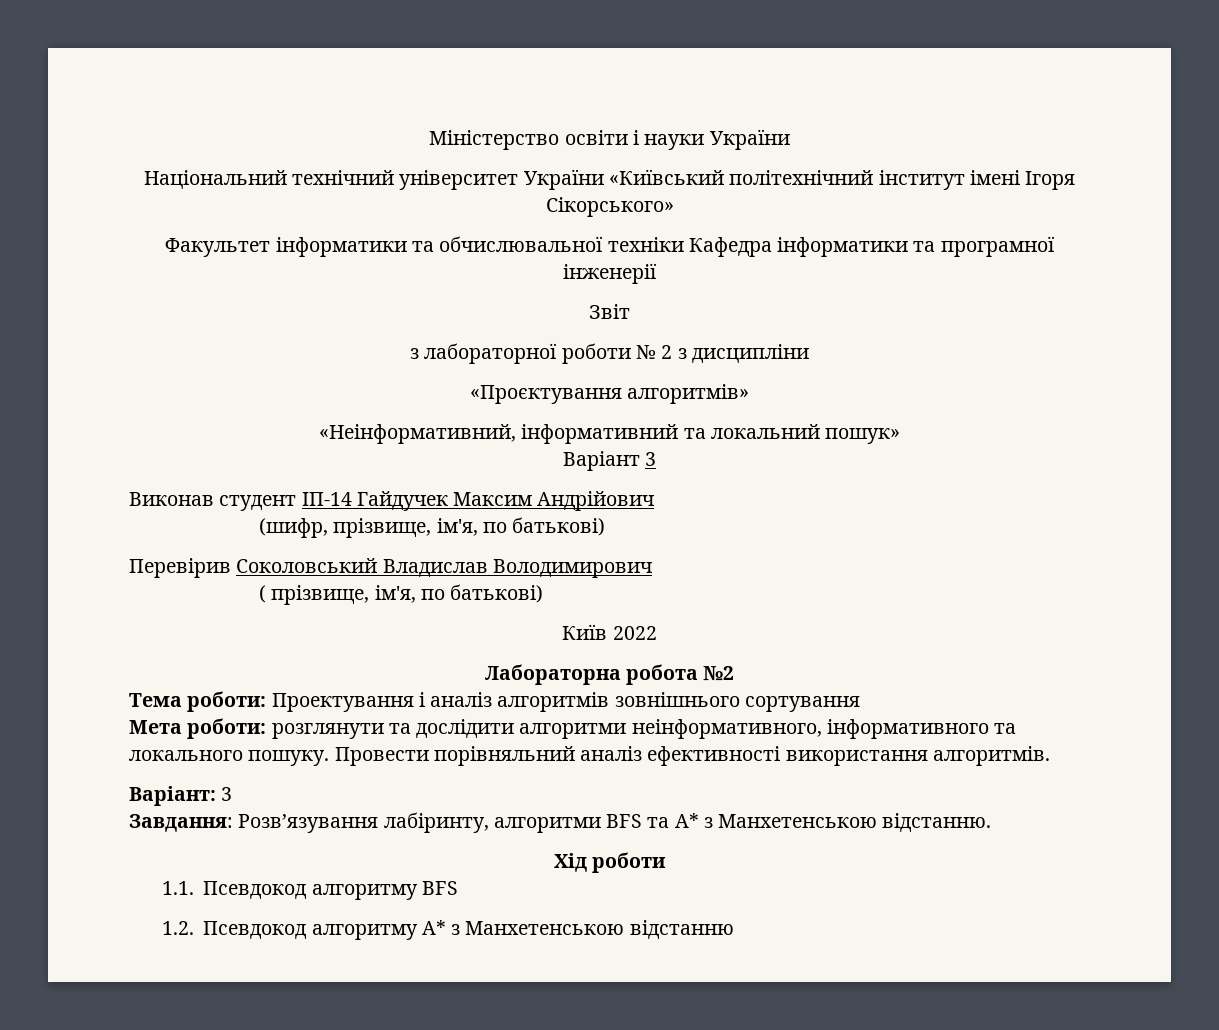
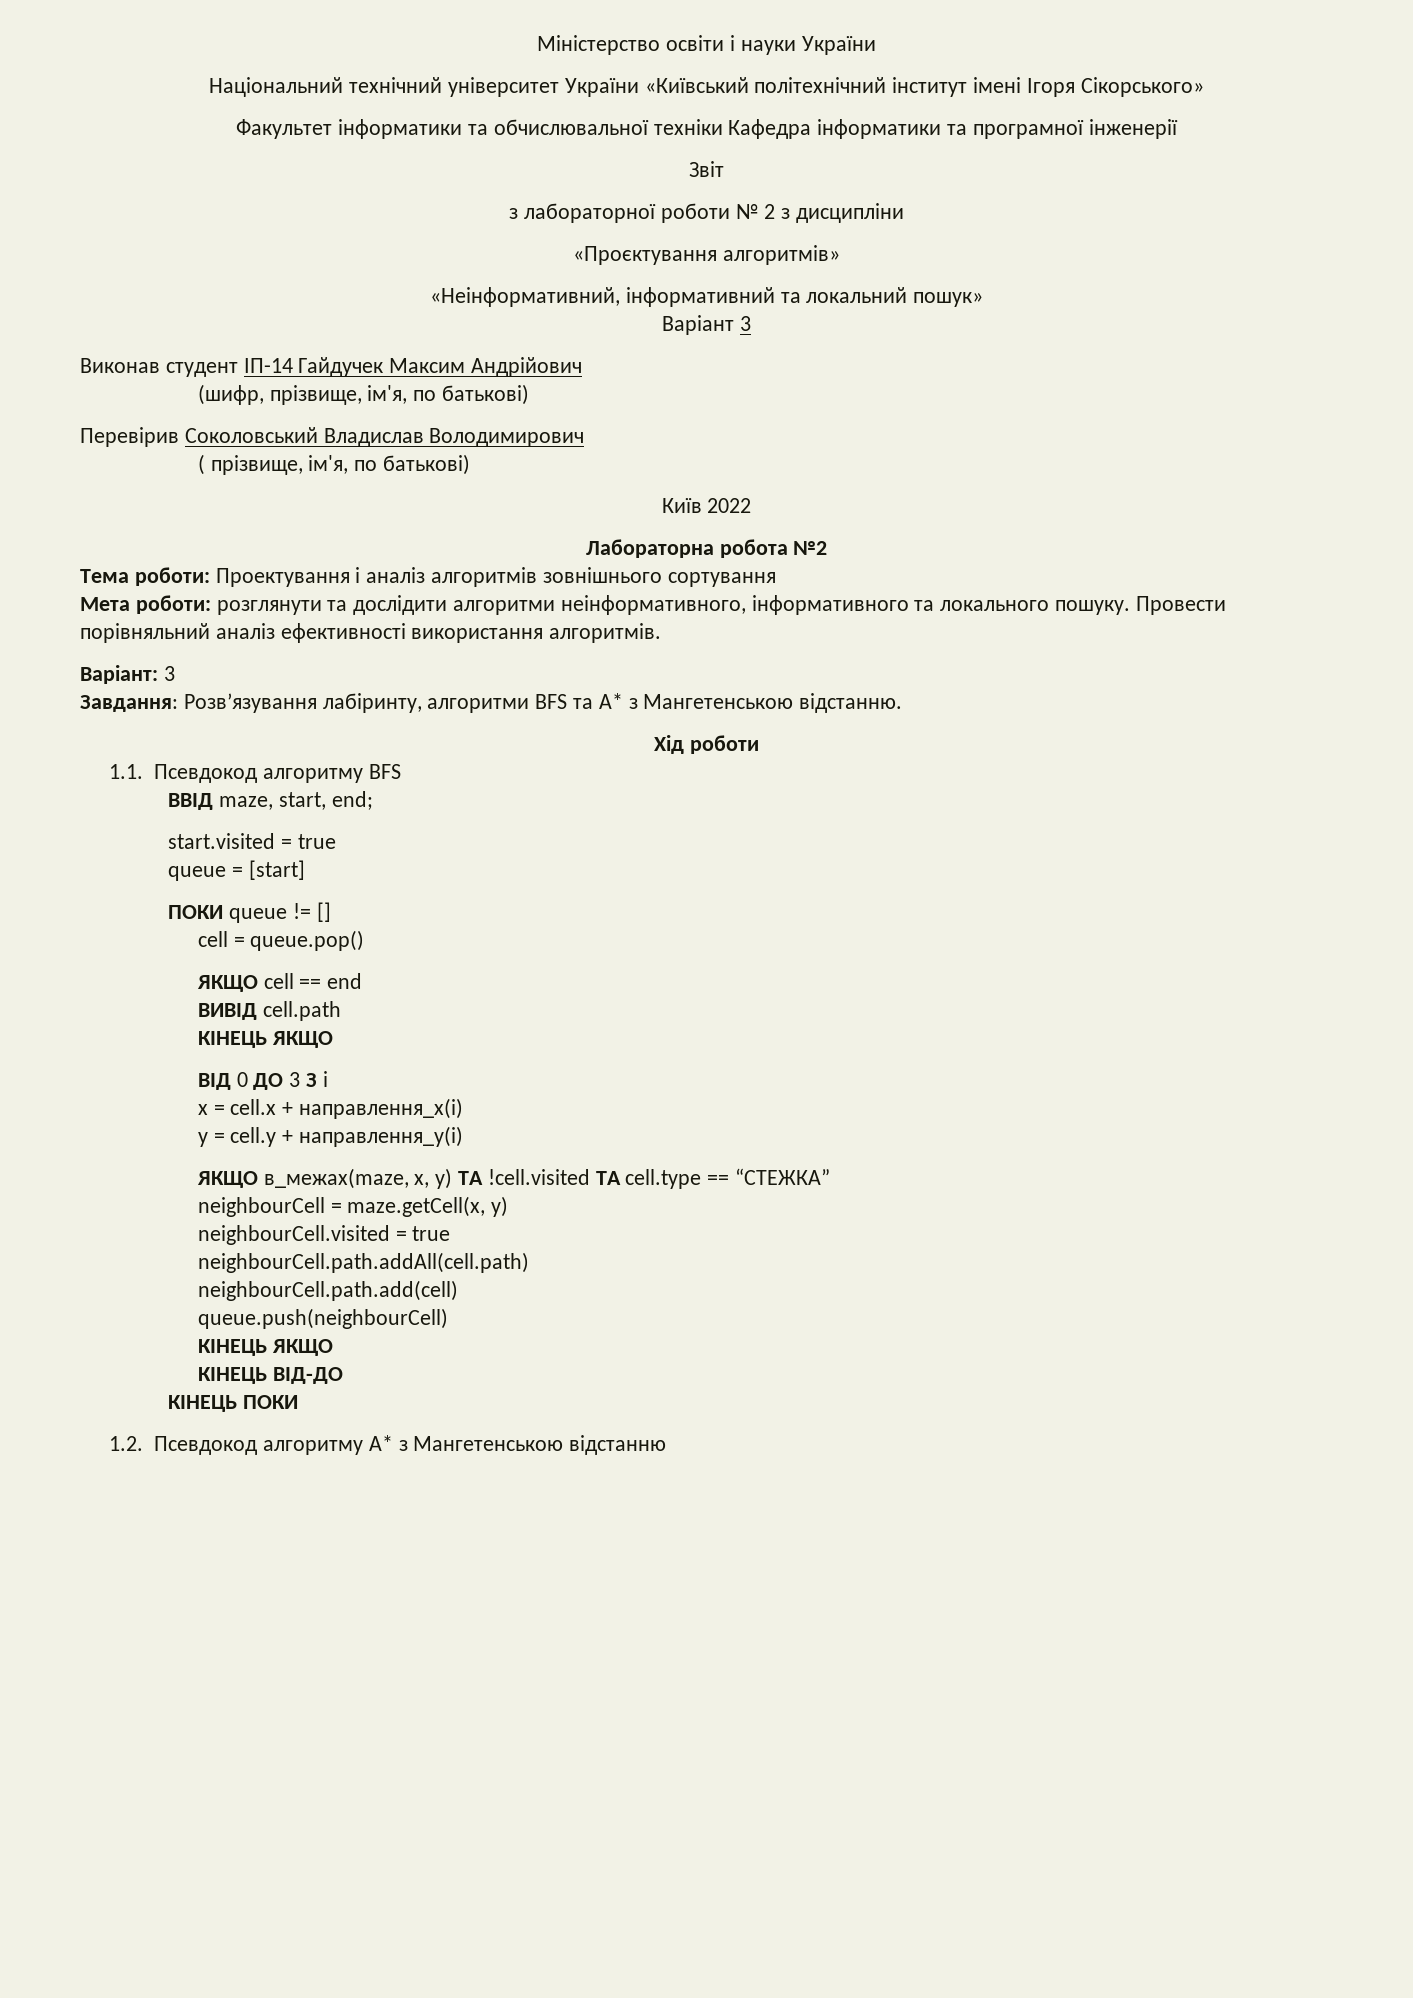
[718,814,878,828] Манхетенською -> [643,694,794,709] Мангетенською
(458, 888) none -> [168,791,373,810] [168,833,336,849] [168,860,305,881] [168,902,331,923] [197,930,365,951] [196,973,363,992] [197,1001,341,1021] [197,1031,333,1048] [197,1071,328,1090] [197,1098,463,1119] [197,1126,463,1147] [196,1168,831,1189] [197,1196,509,1217] [197,1225,451,1245] [197,1252,529,1273] [197,1280,458,1301] [197,1308,448,1329] [197,1339,333,1356] [197,1367,343,1384] [168,1395,299,1412] // ВВІД maze, start, end; // start.visited = true // queue = [start] // ПОКИ queue != [] // cell = queue.pop() // ЯКЩО cell == end // ВИВІД cell.path // КІНЕЦЬ ЯКЩО // ВІД 0 ДО 3 З i // x = cell.x + направлення_x(i) // y = cell.y + направлення_y(i) // ЯКЩО в_межах(maze, x, y) ТА !cell.visited ТА cell.type == “СТЕЖКА” // neighbourCell = maze.getCell(x, y) // neighbourCell.visited = true // neighbourCell.path.addAll(cell.path) // neighbourCell.path.add(cell) // queue.push(neighbourCell) // КІНЕЦЬ ЯКЩО // КІНЕЦЬ ВІД-ДО // КІНЕЦЬ ПОКИ
[465,921,625,935] Манхетенською -> [413,1436,564,1451] Мангетенською

